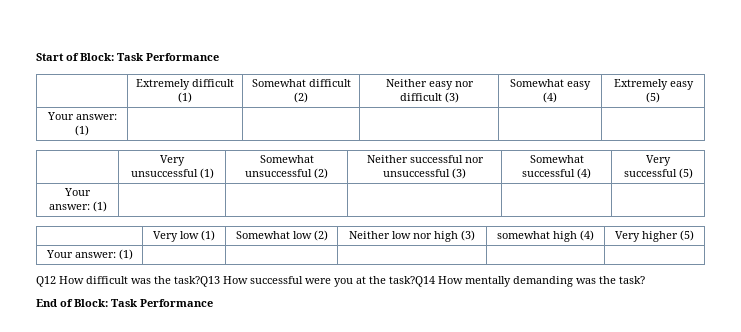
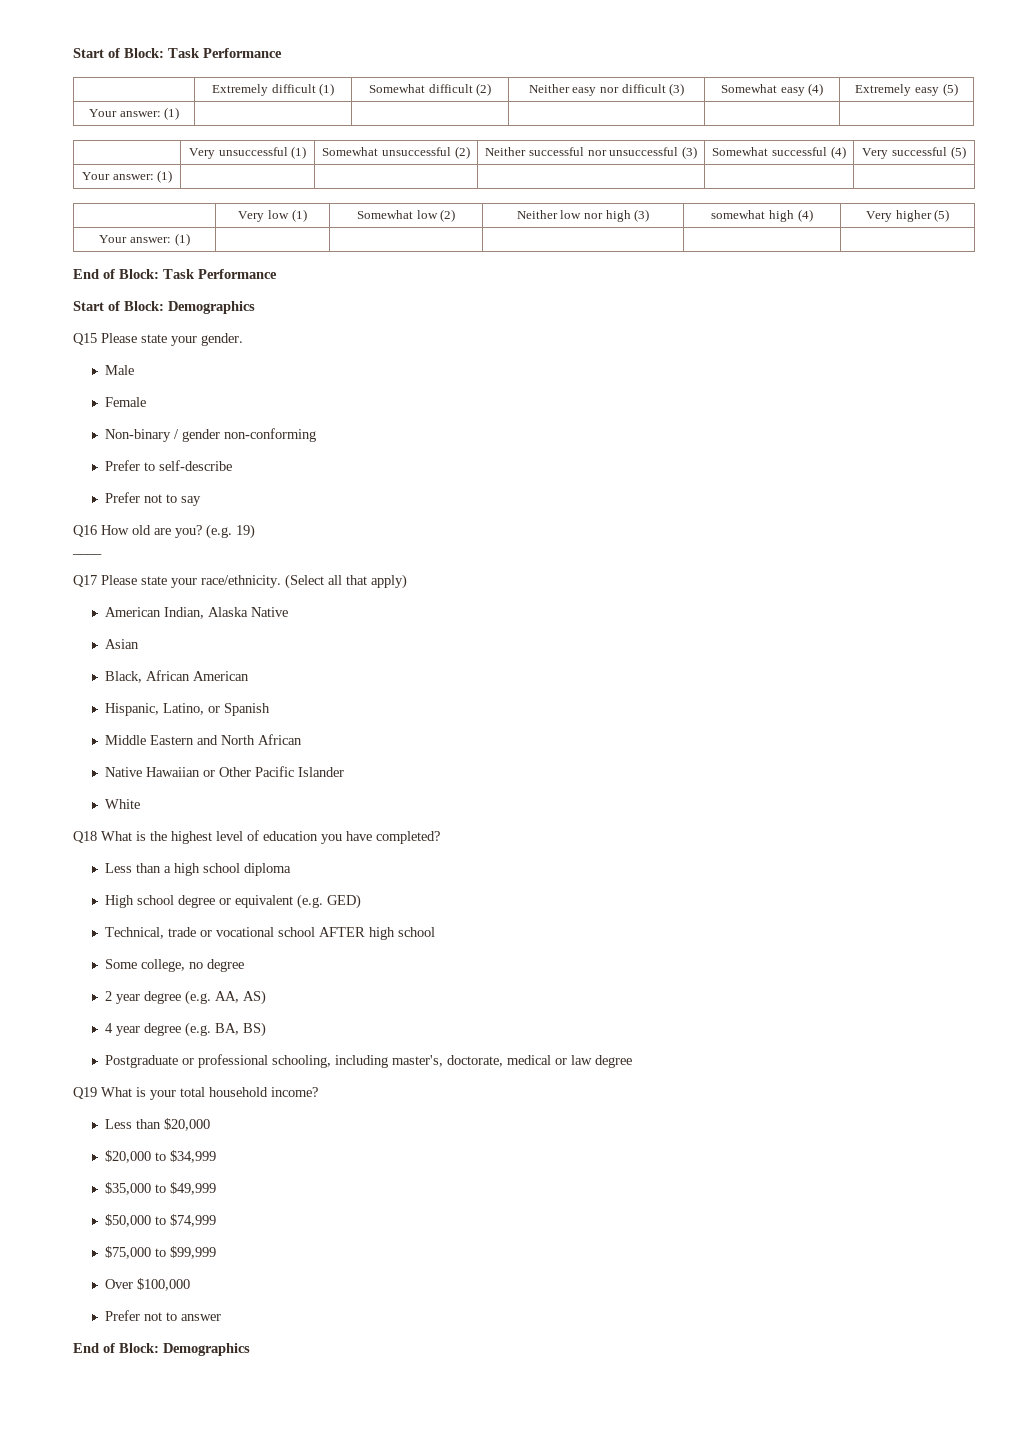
[36,276,645,287] // Q12 How difficult was the task?Q13 How successful were you at the task?Q14 How mentally demanding was the task? -> (190, 239) none
(213, 303) none -> [73,301,255,314] [73,333,243,346] [105,365,135,375] [105,397,147,407] [105,428,317,442] [105,460,233,471] [105,492,202,506] [73,524,255,539] [72,553,102,555] [73,574,407,589] [105,607,289,619] [105,639,140,649] [105,670,250,683] [105,703,271,716] [105,734,303,745] [105,766,345,777] [105,799,141,809] [73,830,440,844] [105,863,292,876] [105,894,362,909] [105,927,436,940] [105,959,245,972] [105,990,267,1005] [105,1022,267,1037] [105,1054,633,1068] [73,1087,318,1100] [105,1118,211,1131] [105,1150,217,1163] [105,1182,217,1195] [105,1214,217,1227] [105,1246,217,1259] [105,1278,191,1291] [105,1310,222,1321] [73,1343,250,1356] // Start of Block: Demographics // Q15 Please state your gender. // Male // Female // Non-binary / gender non-conforming // Prefer to self-describe // Prefer not to say // Q16 How old are you? (e.g. 19) // ____ // Q17 Please state your race/ethnicity. (Select all that apply) // American Indian, Alaska Native // Asian // Black, African American // Hispanic, Latino, or Spanish // Middle Eastern and North African // Native Hawaiian or Other Pacific Islander // White // Q18 What is the highest level of education you have completed? // Less than a high school diploma // High school degree or equivalent (e.g. GED) // Technical, trade or vocational school AFTER high school // Some college, no degree // 2 year degree (e.g. AA, AS) // 4 year degree (e.g. BA, BS) // Postgraduate or professional schooling, including master's, doctorate, medical or law degree // Q19 What is your total household income? // Less than $20,000 // $20,000 to $34,999 // $35,000 to $49,999 // $50,000 to $74,999 // $75,000 to $99,999 // Over $100,000 // Prefer not to answer // End of Block: Demographics

